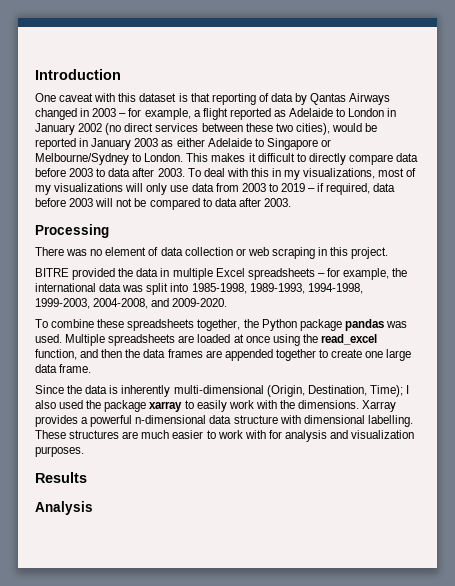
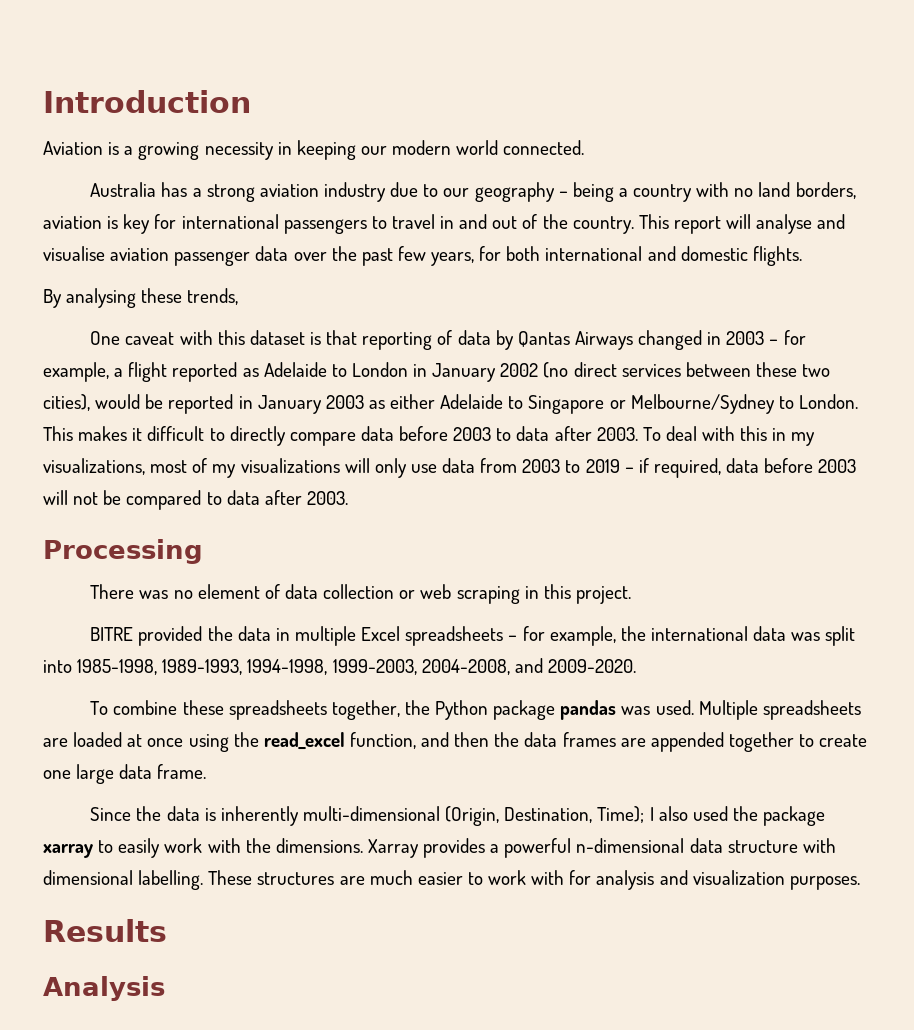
(121, 74) none -> [43,140,585,160] [90,182,856,202] [43,214,846,234] [43,246,802,266] [43,288,239,308] // Aviation is a growing necessity in keeping our modern world connected. // Australia has a strong aviation industry due to our geography – being a country with no land borders, aviation is key for international passengers to travel in and out of the country. This report will analyse and visualise aviation passenger data over the past few years, for both international and domestic flights. // By analysing these trends,

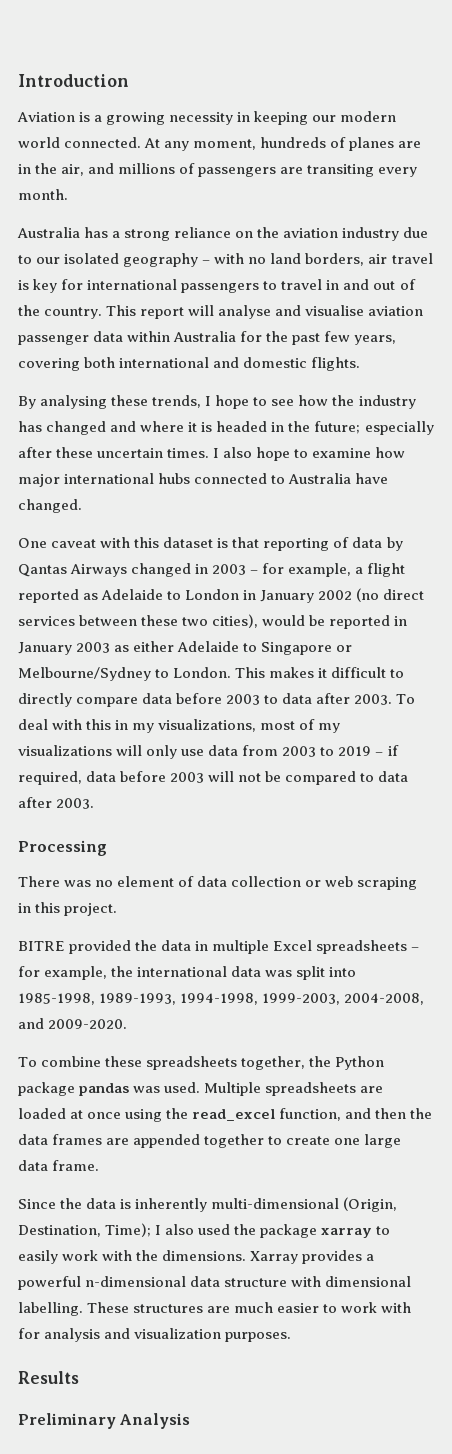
(585, 147) none -> [144,137,422,151] [18,163,418,177] [18,189,68,200] At any moment, hundreds of planes are in the air, and millions of passengers are transiting every month.
(255, 193) none -> [174,227,280,238] reliance on the
(470, 192) none -> [64,253,120,264] isolated
[572,182,693,202] being a country -> (211, 262) none
[43,216,102,229] aviation -> [368,253,433,264] air travel
[293,252,327,261] over -> [127,331,263,342] within Australia for
[479,246,502,261] for -> [18,358,80,371] covering
(239, 296) none -> [205,395,416,409] [18,421,434,435] [18,447,406,461] [18,473,389,487] [18,499,82,513] I hope to see how the industry has changed and where it is headed in the future; especially after these uncertain times. I also hope to examine how major international hubs connected to Australia have changed.
(167, 930) none -> [18,1413,116,1429] Preliminary

